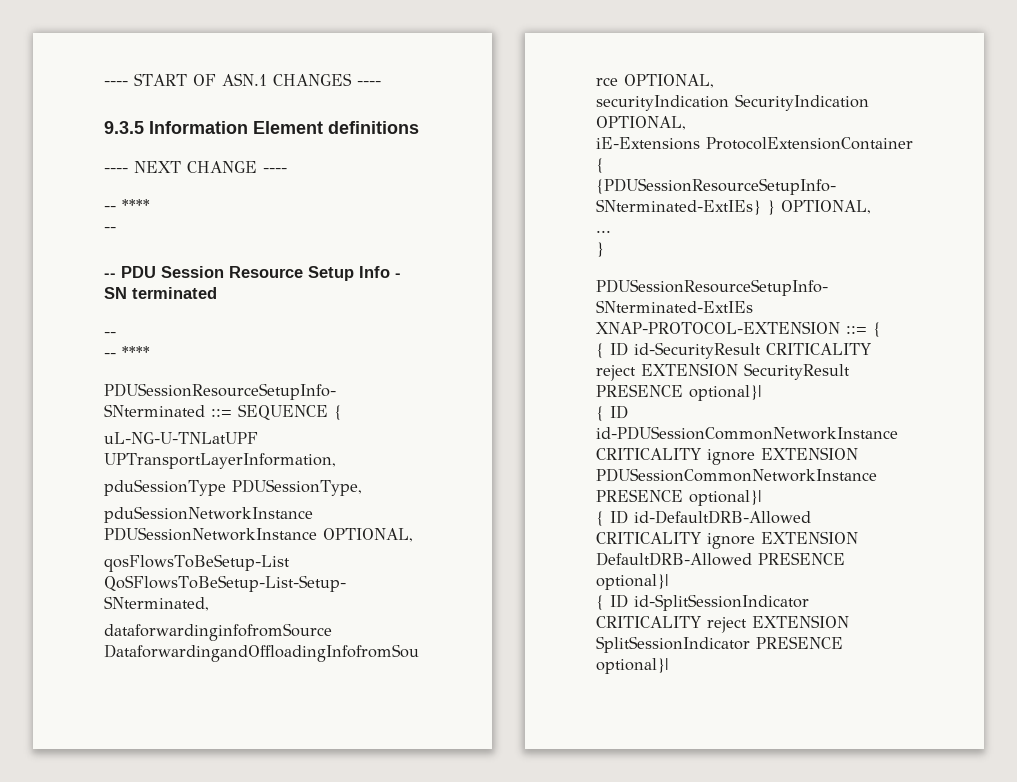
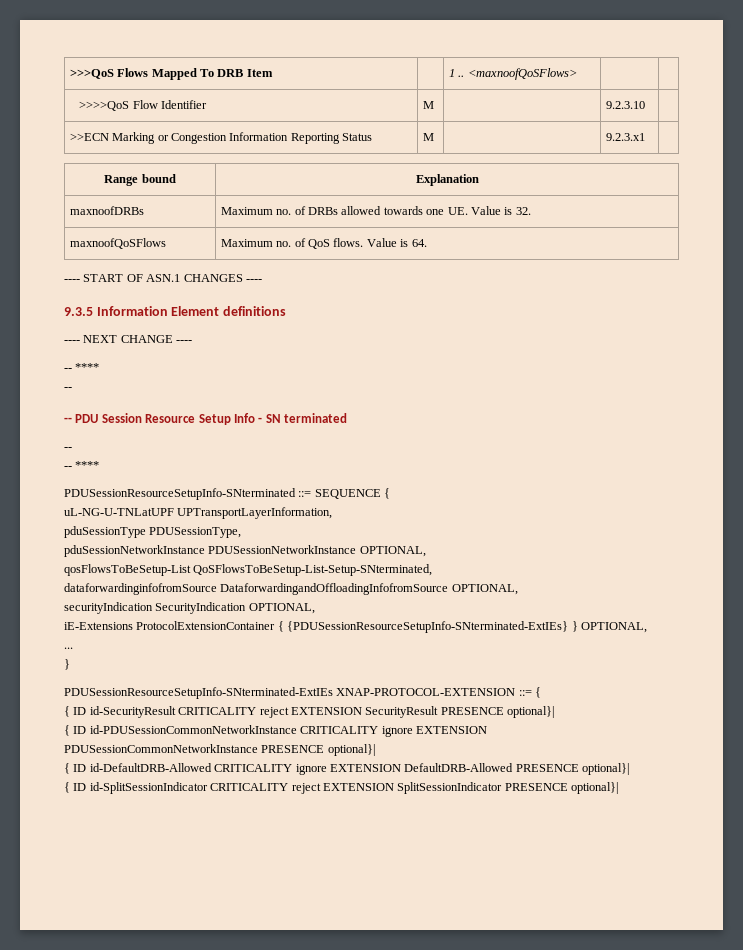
(104, 83) none -> [69,68,273,80] [448,68,577,80] [79,100,208,111] [422,101,434,109] [605,101,645,109] [69,132,373,144] [422,133,434,141] [605,133,645,141] [104,174,176,186] [415,174,479,186] [69,206,144,215] [220,206,531,215] [69,238,166,249] [220,238,427,249] >>>QoS Flows Mapped To DRB Item | | 1 .. <maxnoofQoSFlows> | | // >>>>QoS Flow Identifier | M | | 9.2.3.10 | // >>ECN Marking or Congestion Information Reporting Status | M | | 9.2.3.x1 | // Range bound | Explanation // maxnoofDRBs | Maximum no. of DRBs allowed towards one UE. Value is 32. // maxnoofQoSFlows | Maximum no. of QoS flows. Value is 64. //

